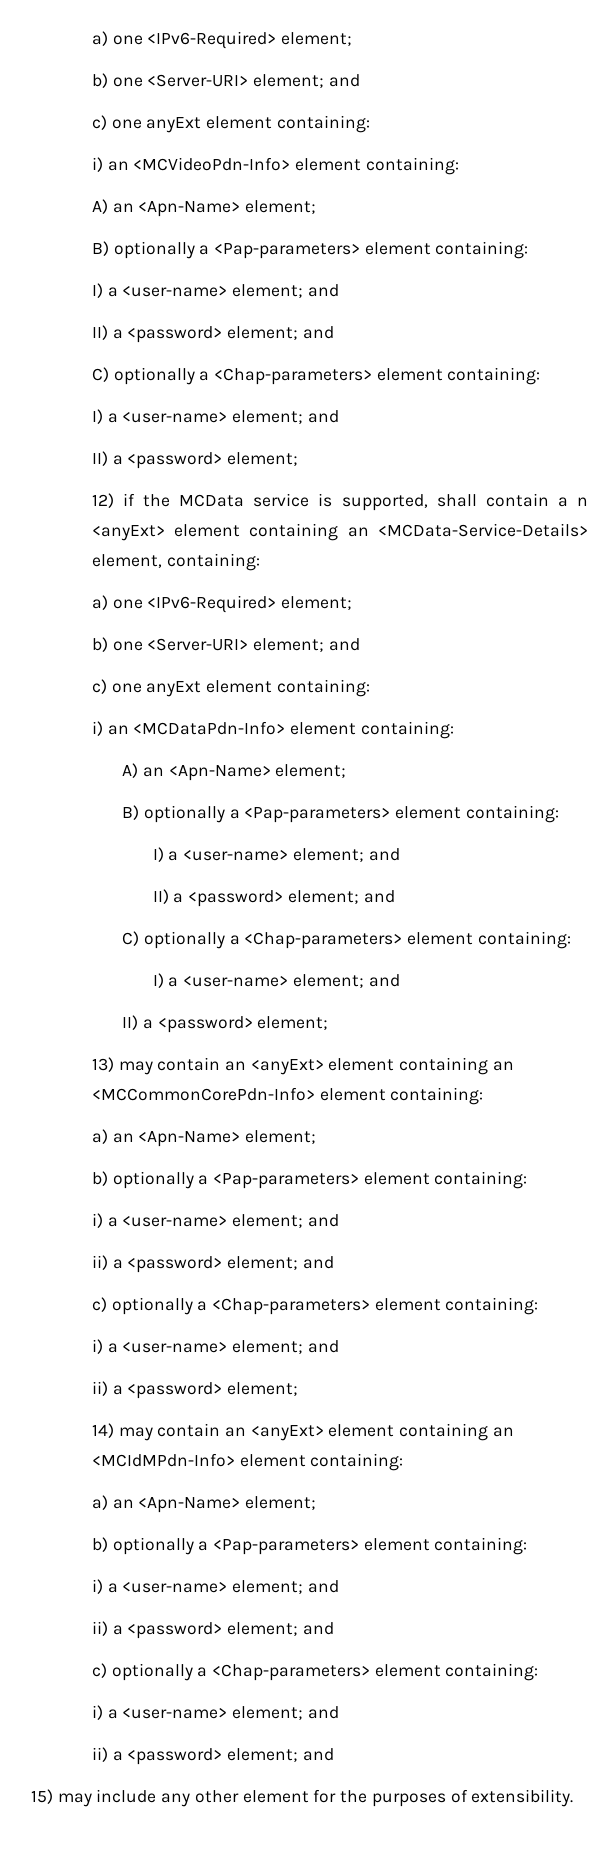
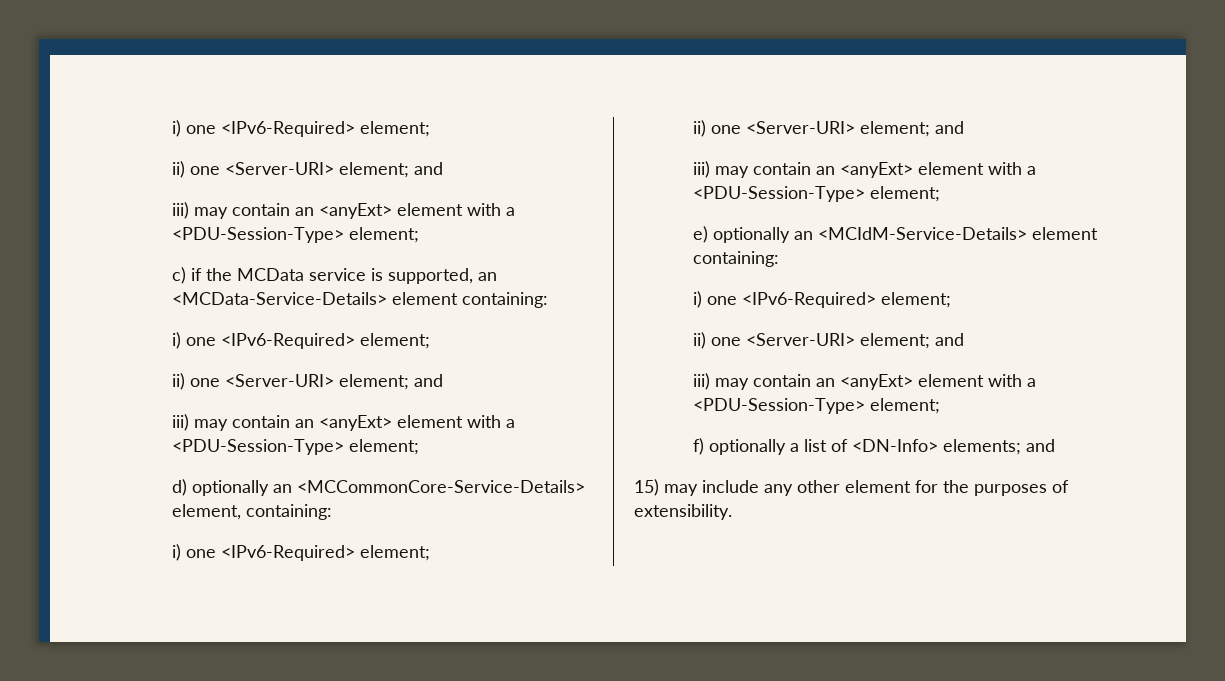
[91,31,353,49] [91,73,360,88] [91,115,370,133] [91,157,459,175] [91,199,317,217] [91,241,529,259] [91,283,339,298] [91,325,334,343] [91,367,541,385] [91,409,339,424] [91,451,299,469] [91,493,114,508] a) one <IPv6-Required> element; // b) one <Server-URI> element; and // c) one anyExt element containing: // i) an <MCVideoPdn-Info> element containing: // A) an <Apn-Name> element; // B) optionally a <Pap-parameters> element containing: // I) a <user-name> element; and // II) a <password> element; and // C) optionally a <Chap-parameters> element containing: // I) a <user-name> element; and // II) a <password> element; // 12) -> [172,120,431,137] [172,161,444,178] [172,202,516,219] [172,227,420,243] [172,267,187,284] i) one <IPv6-Required> element; // ii) one <Server-URI> element; and // iii) may contain an <anyExt> element with a <PDU-Session-Type> element; // c)
[436,493,589,507] [91,523,339,541] shall contain a n <anyExt> element containing -> (474, 276) none
[91,553,260,571] [91,595,353,613] [91,637,360,652] [91,679,370,697] [91,721,454,739] [122,763,347,781] [122,805,559,823] [152,847,400,862] [152,889,395,907] [122,931,571,949] [152,973,400,988] [122,1015,329,1033] [91,1057,514,1075] [91,1087,484,1105] [91,1129,317,1147] [91,1171,528,1189] [91,1213,339,1228] [91,1255,334,1273] [91,1297,539,1315] [91,1339,339,1354] [91,1381,299,1399] [91,1423,514,1441] [91,1453,404,1471] [91,1495,317,1513] [91,1537,528,1555] [91,1579,339,1594] [91,1621,334,1639] [91,1663,539,1681] [91,1705,339,1720] [91,1747,299,1765] element, containing: // a) one <IPv6-Required> element; // b) one <Server-URI> element; and // c) one anyExt element containing: // i) an <MCDataPdn-Info> element containing: // A) an <Apn-Name> element; // B) optionally a <Pap-parameters> element containing: // I) a <user-name> element; and // II) a <password> element; and // C) optionally a <Chap-parameters> element containing: // I) a <user-name> element; and // II) a <password> element; // 13) may contain an <anyExt> element containing an <MCCommonCorePdn-Info> element containing: // a) an <Apn-Name> element; // b) optionally a <Pap-parameters> element containing: // i) a <user-name> element; and // ii) a <password> element; and // c) optionally a <Chap-parameters> element containing: // i) a <user-name> element; and // ii) a <password> element; // 14) may contain an <anyExt> element containing an <MCIdMPdn-Info> element containing: // a) an <Apn-Name> element; // b) optionally a <Pap-parameters> element containing: // i) a <user-name> element; and // ii) a <password> element; and // c) optionally a <Chap-parameters> element containing: // i) a <user-name> element; and // ii) a <password> element; -> [392,292,549,308] [172,332,431,349] [172,373,444,390] [172,414,516,431] [172,439,420,455] [172,479,586,496] [172,504,333,520] [172,544,431,561] [693,120,965,137] [693,161,1037,178] [693,186,941,202] [693,226,1099,243] [693,251,780,267] [693,291,952,308] [693,332,965,349] [693,373,1037,390] [693,398,941,414] [693,438,1022,455] element containing: // i) one <IPv6-Required> element; // ii) one <Server-URI> element; and // iii) may contain an <anyExt> element with a <PDU-Session-Type> element; // d) optionally an <MCCommonCore-Service-Details> element, containing: // i) one <IPv6-Required> element; // ii) one <Server-URI> element; and // iii) may contain an <anyExt> element with a <PDU-Session-Type> element; // e) optionally an <MCIdM-Service-Details> element containing: // i) one <IPv6-Required> element; // ii) one <Server-URI> element; and // iii) may contain an <anyExt> element with a <PDU-Session-Type> element; // f) optionally a list of <DN-Info> elements;

